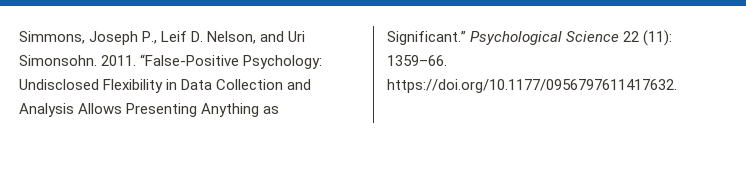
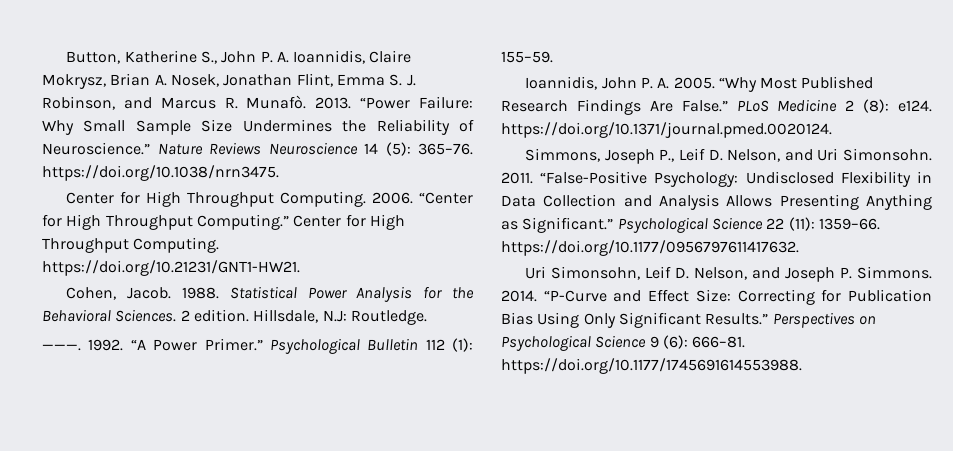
(19, 37) none -> [66,50,412,64] [42,73,416,89] [42,95,473,110] [42,119,474,135] [42,142,473,156] [42,165,279,181] [66,191,474,207] [42,214,405,230] [42,237,220,253] [42,260,300,276] [66,286,475,302] [42,309,427,325] [42,338,473,354] [501,51,553,63] [525,76,874,92] [501,99,932,115] [501,122,832,138] Button, Katherine S., John P. A. Ioannidis, Claire Mokrysz, Brian A. Nosek, Jonathan Flint, Emma S. J. Robinson, and Marcus R. Munafò. 2013. “Power Failure: Why Small Sample Size Undermines the Reliability of Neuroscience.” Nature Reviews Neuroscience 14 (5): 365–76. https://doi.org/10.1038/nrn3475. // Center for High Throughput Computing. 2006. “Center for High Throughput Computing.” Center for High Throughput Computing. https://doi.org/10.21231/GNT1-HW21. // Cohen, Jacob. 1988. Statistical Power Analysis for the Behavioral Sciences. 2 edition. Hillsdale, N.J: Routledge. // ———. 1992. “A Power Primer.” Psychological Bulletin 112 (1): 155–59. // Ioannidis, John P. A. 2005. “Why Most Published Research Findings Are False.” PLoS Medicine 2 (8): e124. https://doi.org/10.1371/journal.pmed.0020124. //
(677, 86) none -> [525,266,932,282] [501,289,932,305] [501,312,876,328] [501,335,746,351] [501,358,802,374] // Uri Simonsohn, Leif D. Nelson, and Joseph P. Simmons. 2014. “P-Curve and Effect Size: Correcting for Publication Bias Using Only Significant Results.” Perspectives on Psychological Science 9 (6): 666–81. https://doi.org/10.1177/1745691614553988.

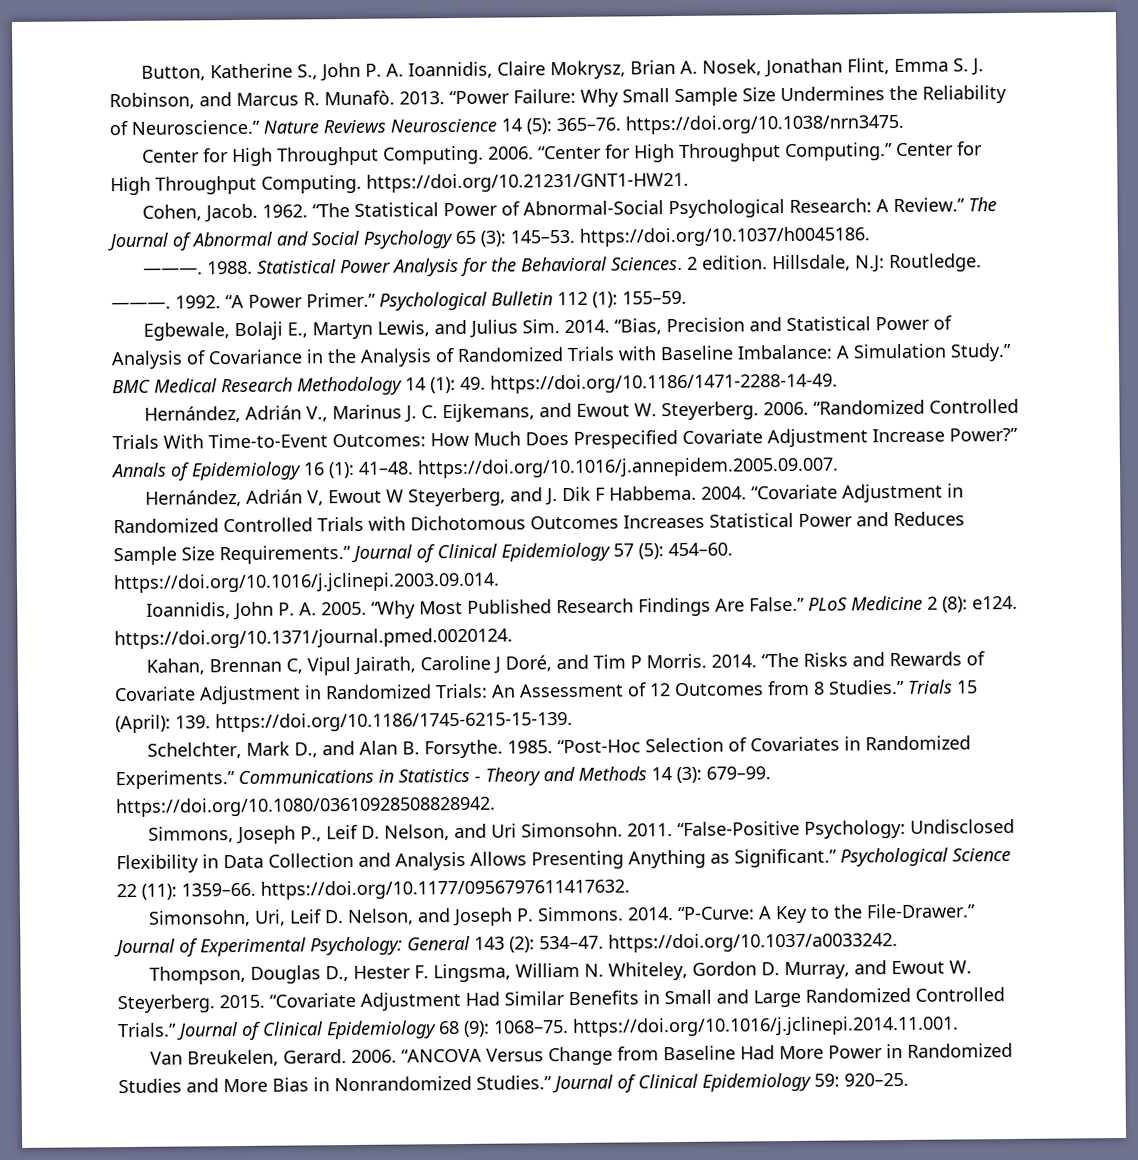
(172, 293) none -> [261,197,997,219] [107,226,870,252] [142,267,203,275] 1962. “The Statistical Power of Abnormal-Social Psychological Research: A Review.” The Journal of Abnormal and Social Psychology 65 (3): 145–53. https://doi.org/10.1037/h0045186. // ———.
(553, 57) none -> [142,315,952,341] [111,342,1012,370] [112,372,838,396] [143,398,1019,423] [112,427,1018,450] [110,456,839,481] [144,483,964,507] [113,511,965,534] [113,542,733,566] [113,571,500,594] // Egbewale, Bolaji E., Martyn Lewis, and Julius Sim. 2014. “Bias, Precision and Statistical Power of Analysis of Covariance in the Analysis of Randomized Trials with Baseline Imbalance: A Simulation Study.” BMC Medical Research Methodology 14 (1): 49. https://doi.org/10.1186/1471-2288-14-49. // Hernández, Adrián V., Marinus J. C. Eijkemans, and Ewout W. Steyerberg. 2006. “Randomized Controlled Trials With Time-to-Event Outcomes: How Much Does Prespecified Covariate Adjustment Increase Power?” Annals of Epidemiology 16 (1): 41–48. https://doi.org/10.1016/j.annepidem.2005.09.007. // Hernández, Adrián V, Ewout W Steyerberg, and J. Dik F Habbema. 2004. “Covariate Adjustment in Randomized Controlled Trials with Dichotomous Outcomes Increases Statistical Power and Reduces Sample Size Requirements.” Journal of Clinical Epidemiology 57 (5): 454–60. https://doi.org/10.1016/j.jclinepi.2003.09.014.
(832, 130) none -> [145,651,985,676] [114,679,978,705] [115,710,573,734] [146,735,971,759] [115,766,771,790] [115,795,496,818] // Kahan, Brennan C, Vipul Jairath, Caroline J Doré, and Tim P Morris. 2014. “The Risks and Rewards of Covariate Adjustment in Randomized Trials: An Assessment of 12 Outcomes from 8 Studies.” Trials 15 (April): 139. https://doi.org/10.1186/1745-6215-15-139. // Schelchter, Mark D., and Alan B. Forsythe. 1985. “Post-Hoc Selection of Covariates in Randomized Experiments.” Communications in Statistics - Theory and Methods 14 (3): 679–99. https://doi.org/10.1080/03610928508828942.
[525,266,641,280] Uri Simonsohn, -> [147,909,286,927] Simonsohn, Uri,
[543,289,932,305] [501,312,876,328] [501,335,746,351] [501,358,802,374] “P-Curve and Effect Size: Correcting for Publication Bias Using Only Significant Results.” Perspectives on Psychological Science 9 (6): 666–81. https://doi.org/10.1177/1745691614553988. -> [676,903,976,924] [114,932,898,958] [148,960,972,985] [117,987,1005,1014] [118,1015,959,1041] [149,1042,1013,1067] [118,1072,909,1094] “P-Curve: A Key to the File-Drawer.” Journal of Experimental Psychology: General 143 (2): 534–47. https://doi.org/10.1037/a0033242. // Thompson, Douglas D., Hester F. Lingsma, William N. Whiteley, Gordon D. Murray, and Ewout W. Steyerberg. 2015. “Covariate Adjustment Had Similar Benefits in Small and Large Randomized Controlled Trials.” Journal of Clinical Epidemiology 68 (9): 1068–75. https://doi.org/10.1016/j.jclinepi.2014.11.001. // Van Breukelen, Gerard. 2006. “ANCOVA Versus Change from Baseline Had More Power in Randomized Studies and More Bias in Nonrandomized Studies.” Journal of Clinical Epidemiology 59: 920–25.

